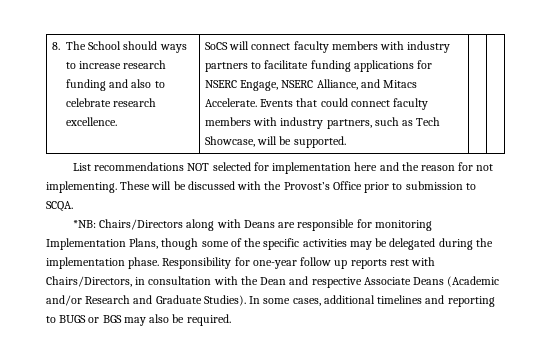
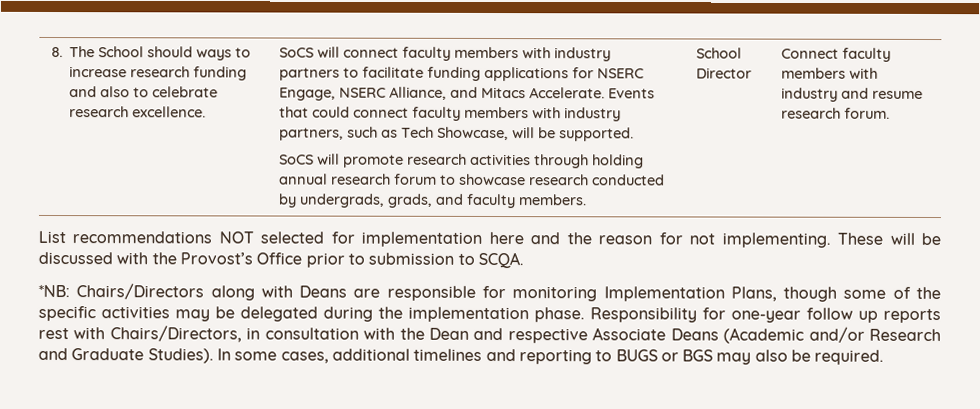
(346, 142) | | -> [278,153,644,169] [278,173,665,186] [277,193,587,209] [695,47,742,59] [695,67,752,79] [780,47,891,62] [780,67,878,79] [780,87,923,102] [780,107,890,119] // SoCS will promote research activities through holding annual research forum to showcase research conducted by undergrads, grads, and faculty members. | School Director | Connect faculty members with industry and resume research forum.

